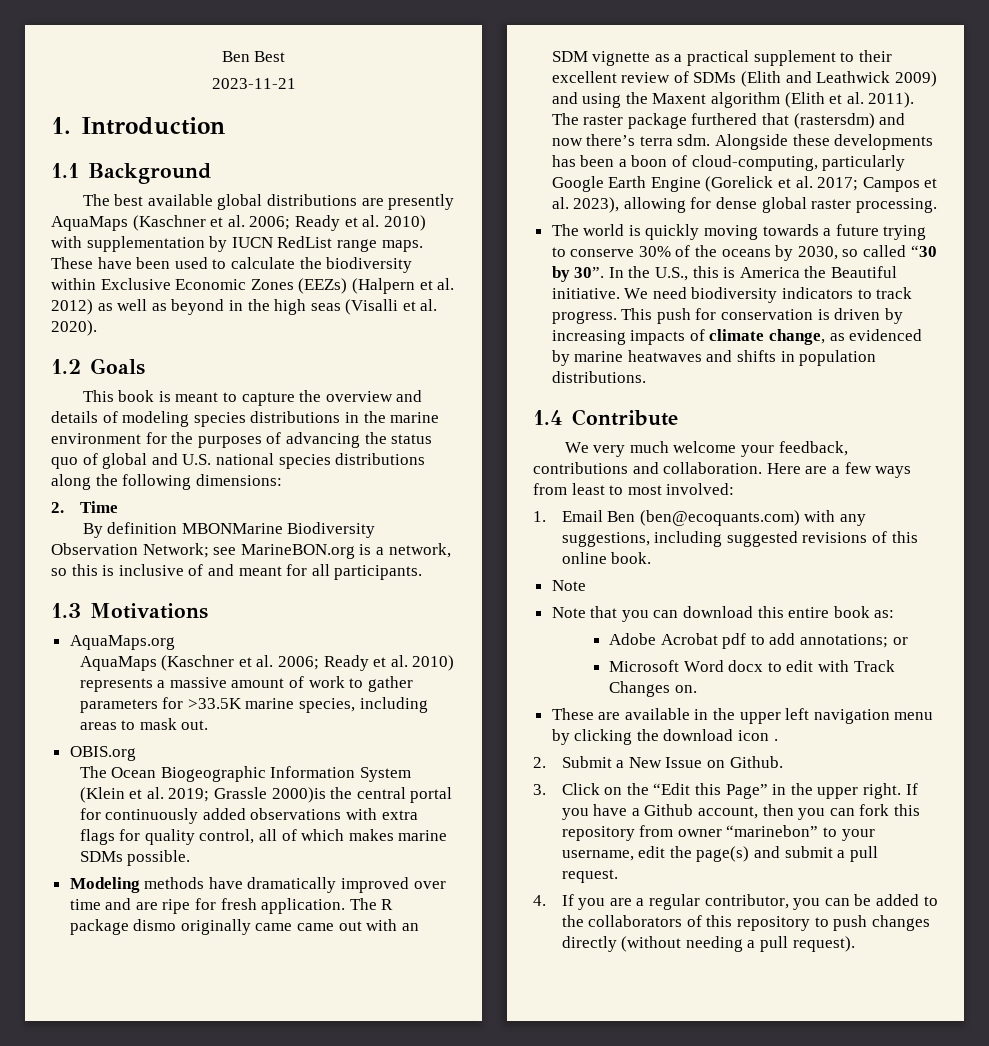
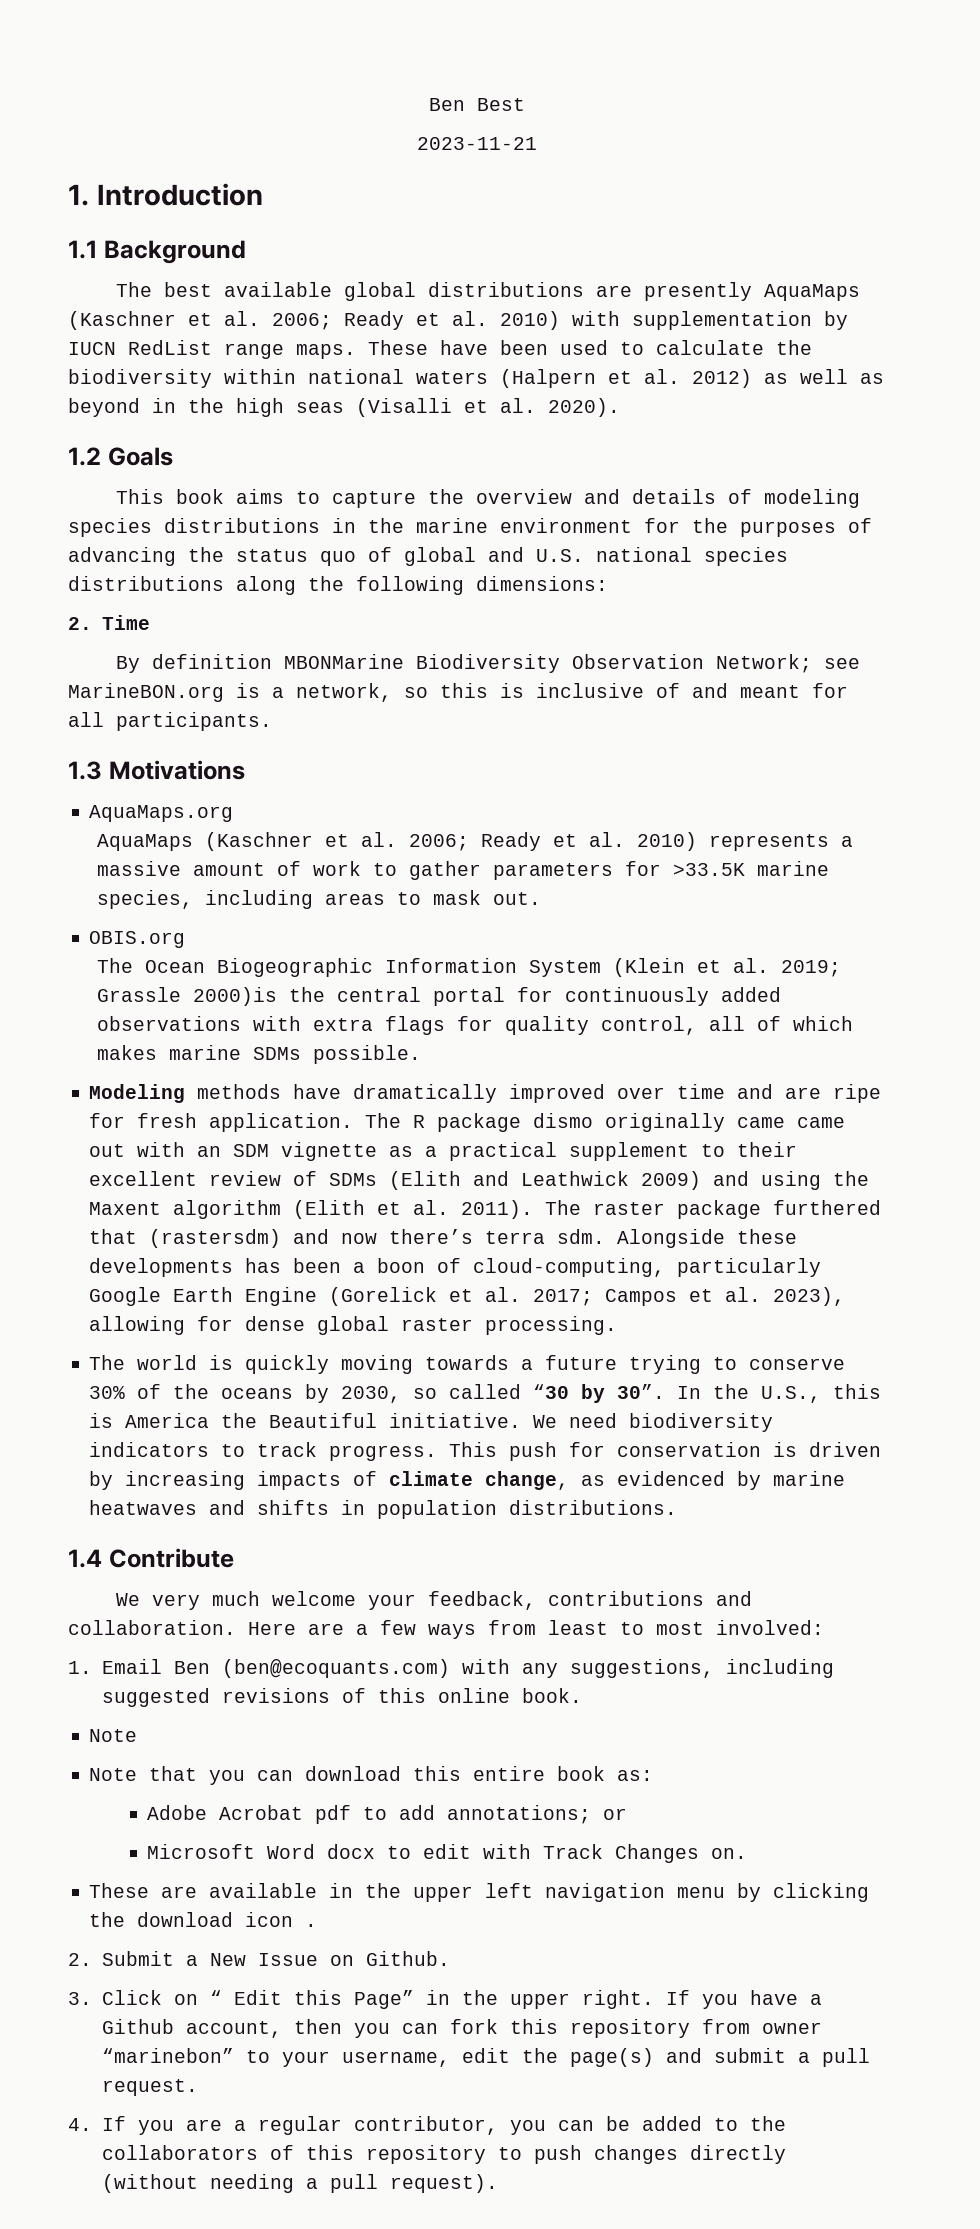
[100,278,348,294] Exclusive Economic Zones (EEZs) -> [308,369,488,384] national waters
[158,391,219,402] is meant -> [236,489,285,504] aims
[626,783,691,795] the “Edit -> [209,1990,282,2005] “ Edit

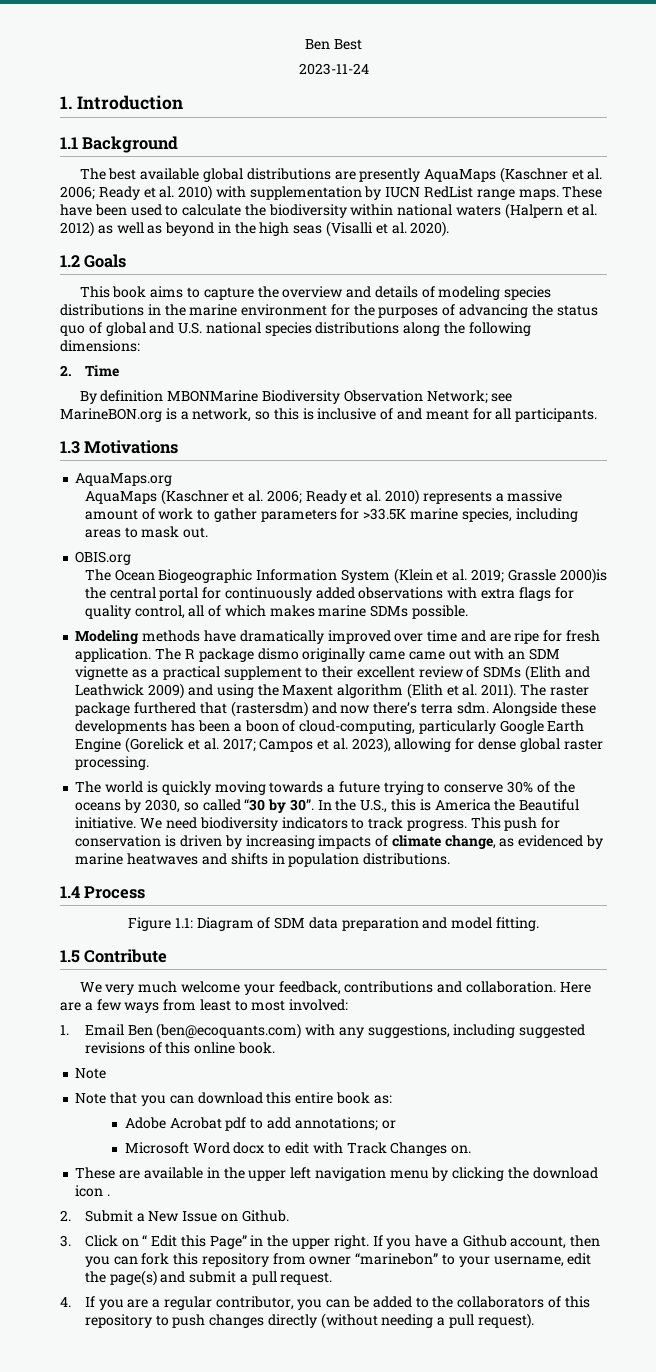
[416,137,537,150] 2023-11-21 -> [298,63,369,75] 2023-11-24
(102, 1558) none -> [84,886,146,899] [127,917,540,931] [60,950,80,963] Process // Figure 1.1: Diagram of SDM data preparation and model fitting. // 1.5

